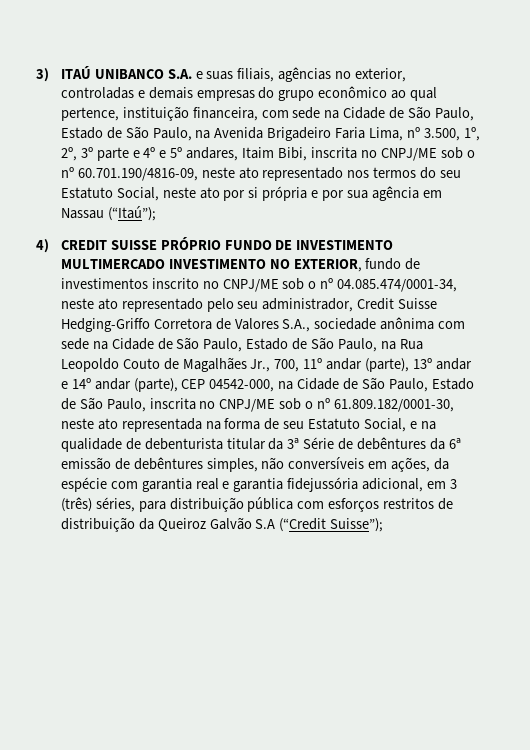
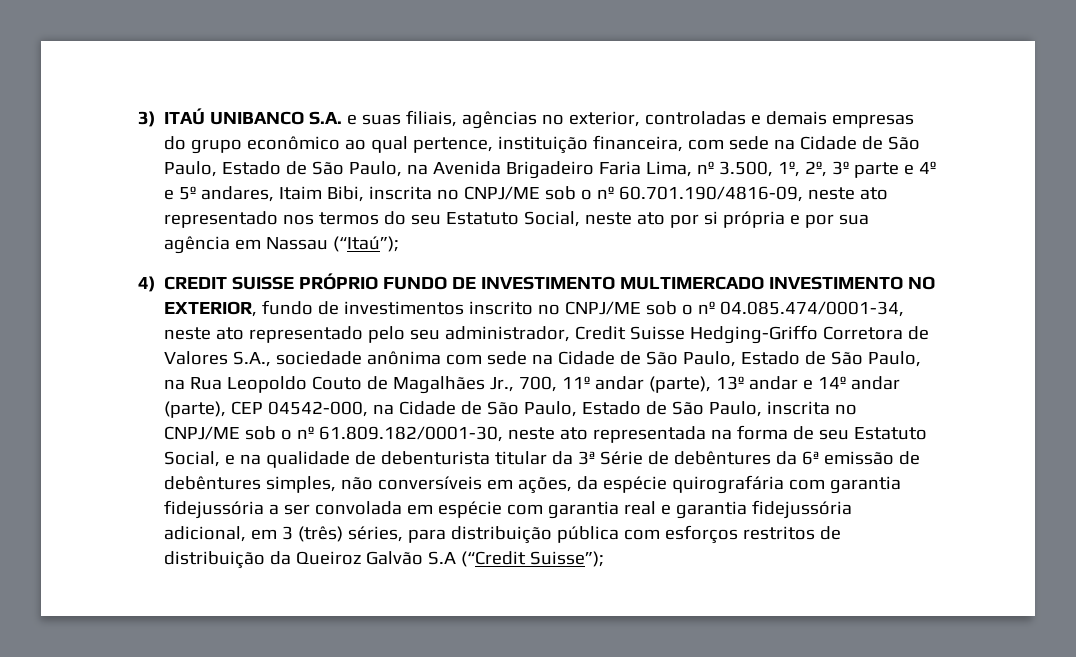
(107, 484) none -> [672,475,902,494] [164,500,503,519] quirografária com garantia fidejussória a ser convolada em espécie

